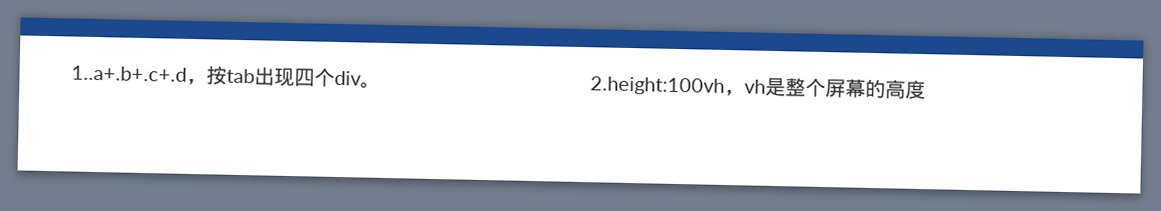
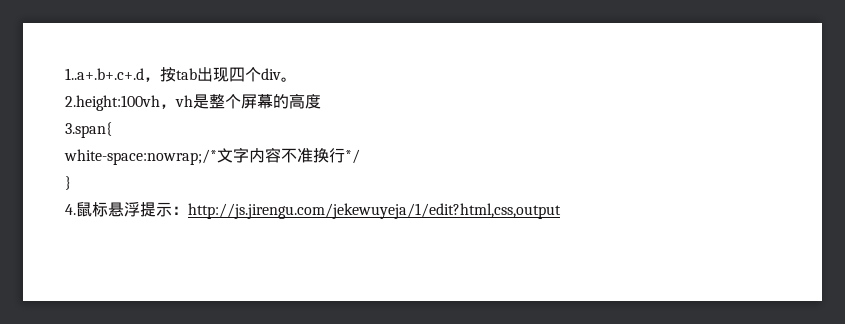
(926, 89) none -> [65,122,112,138] [64,147,360,165] [65,176,71,190] [65,202,561,219] // 3.span{ // white-space:nowrap;/*文字内容不准换行*/ // } // 4.鼠标悬浮提示：http://js.jirengu.com/jekewuyeja/1/edit?html,css,output

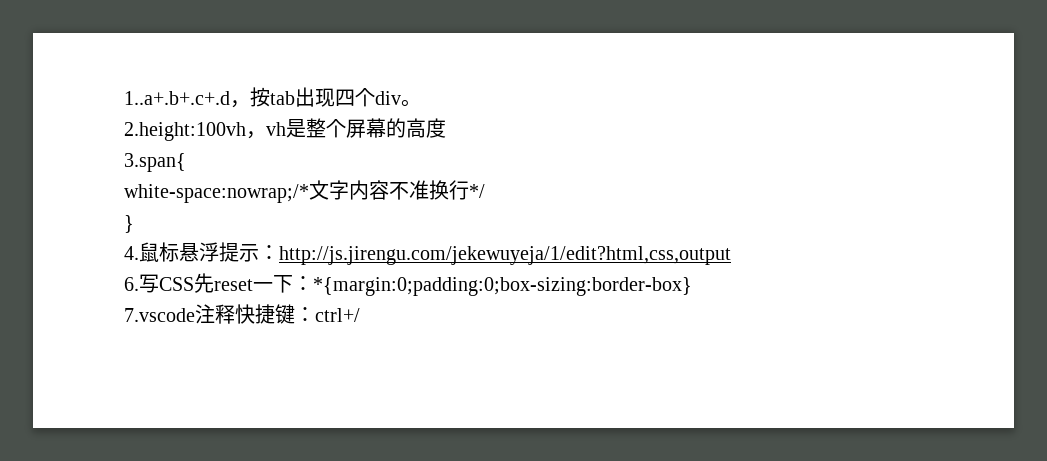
(561, 211) none -> [124,273,692,296] [124,304,360,324] // 6.写CSS先reset一下：*{margin:0;padding:0;box-sizing:border-box} // 7.vscode注释快捷键：ctrl+/

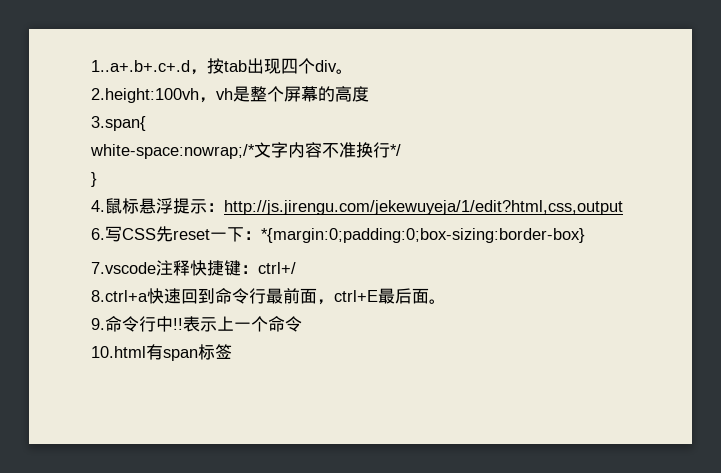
(360, 315) none -> [91,288,446,305] [91,316,302,332] [91,344,232,361] // 8.ctrl+a快速回到命令行最前面，ctrl+E最后面。 // 9.命令行中!!表示上一个命令 // 10.html有span标签

